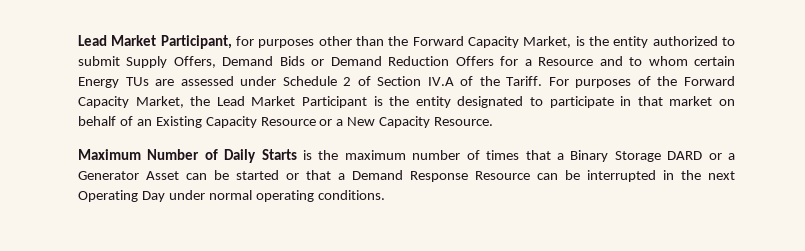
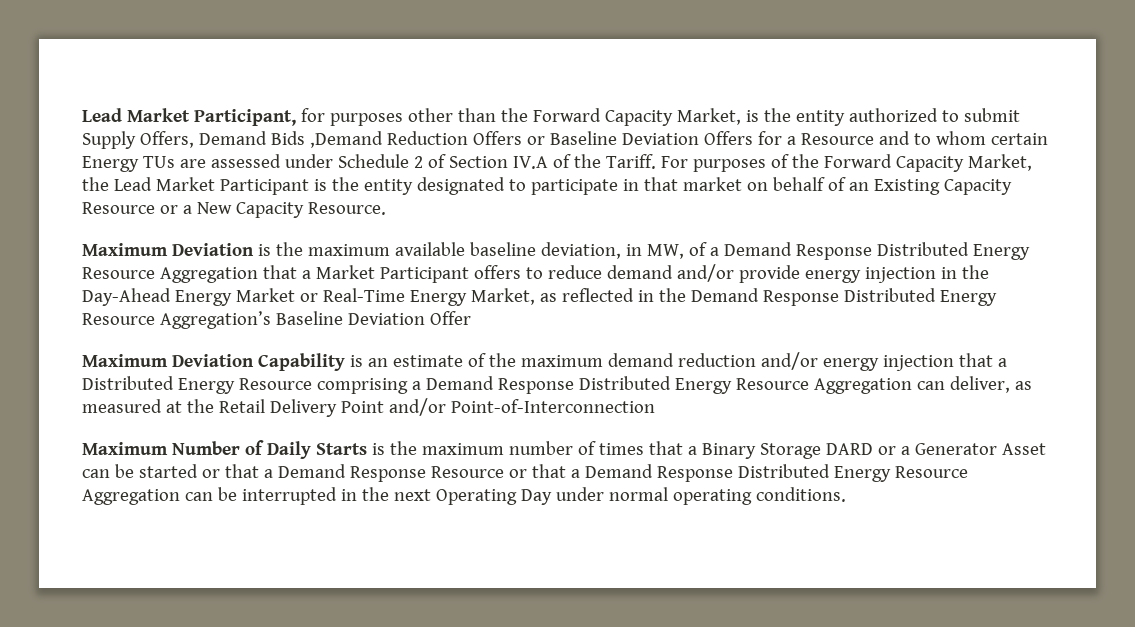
[311,56,450,66] or Demand Reduction -> [309,131,699,148] ,Demand Reduction Offers or Baseline Deviation
(494, 121) none -> [82,242,1030,260] [82,264,989,283] [82,288,997,306] [82,311,471,329] [82,352,1007,371] [82,376,1032,394] [82,398,655,417] // Maximum Deviation is the maximum available baseline deviation, in MW, of a Demand Response Distributed Energy Resource Aggregation that a Market Participant offers to reduce demand and/or provide energy injection in the Day-Ahead Energy Market or Real-Time Energy Market, as reflected in the Demand Response Distributed Energy Resource Aggregation’s Baseline Deviation Offer // Maximum Deviation Capability is an estimate of the maximum demand reduction and/or energy injection that a Distributed Energy Resource comprising a Demand Response Distributed Energy Resource Aggregation can deliver, as measured at the Retail Delivery Point and/or Point-of-Interconnection
(530, 175) none -> [508,464,968,482] [82,489,180,505] or that a Demand Response Distributed Energy Resource Aggregation

